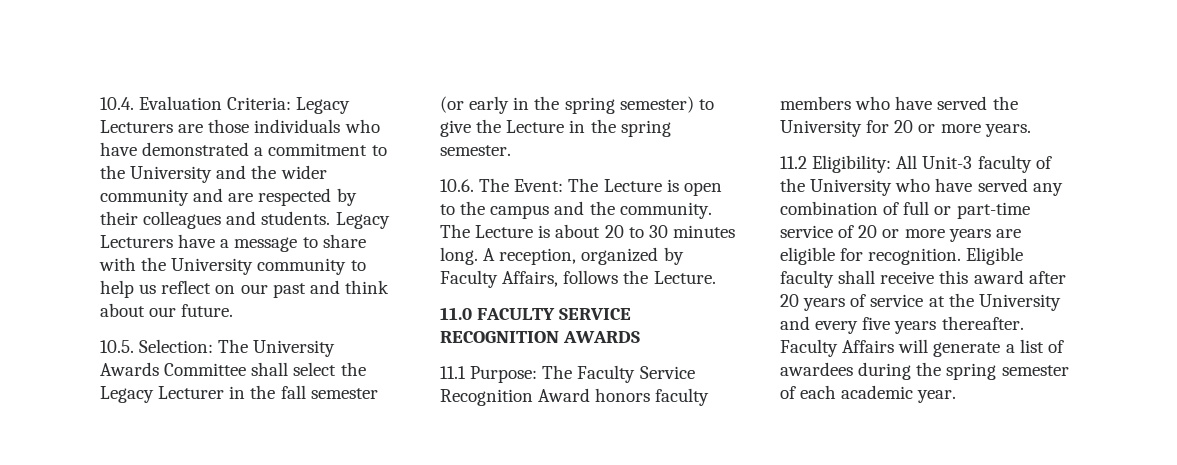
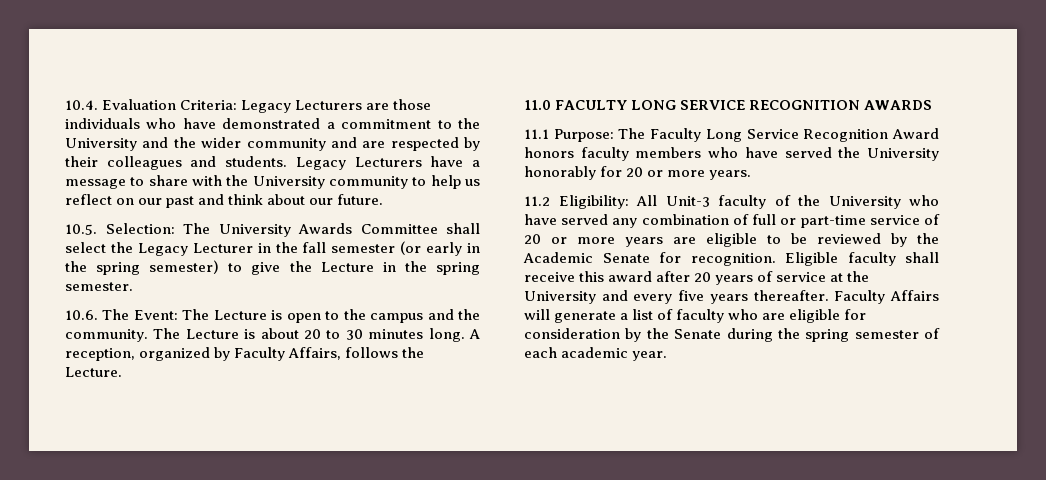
(556, 314) none -> [631,100,677,110] LONG
(636, 374) none -> [705,129,742,142] Long
(862, 128) none -> [524,166,596,180] honorably
(835, 256) none -> [767,233,939,247] [523,252,650,263] to be reviewed by the Academic Senate
[780,362,853,376] awardees -> [676,309,867,323] [524,328,722,342] faculty who are eligible for consideration by the Senate

